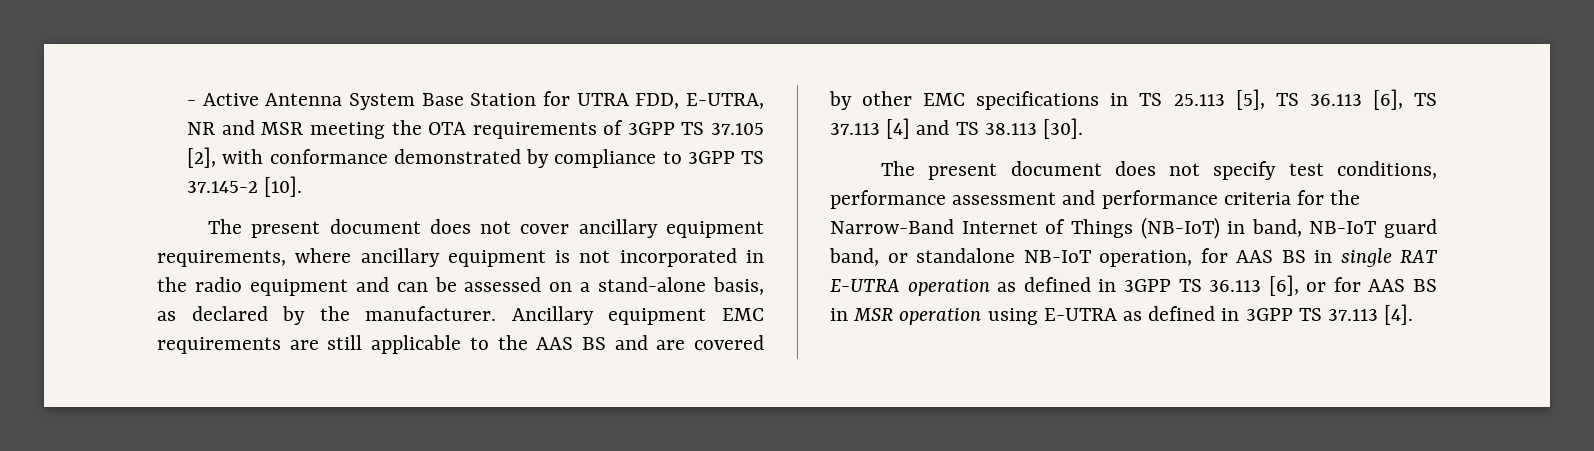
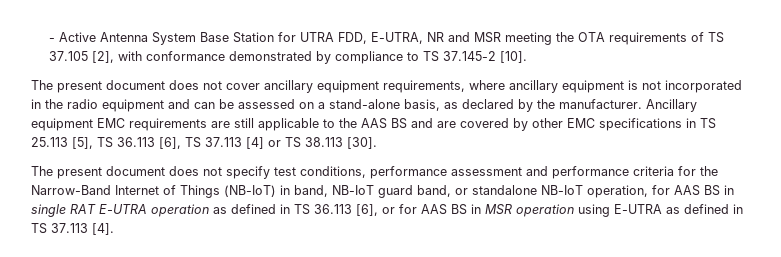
[627,122,675,135] 3GPP -> (704, 37) none
[687,151,735,164] 3GPP -> (419, 56) none
[916,120,950,135] and -> [268,140,281,147] or
[1123,279,1171,292] 3GPP -> (290, 209) none
[1245,308,1293,321] 3GPP -> (743, 209) none

